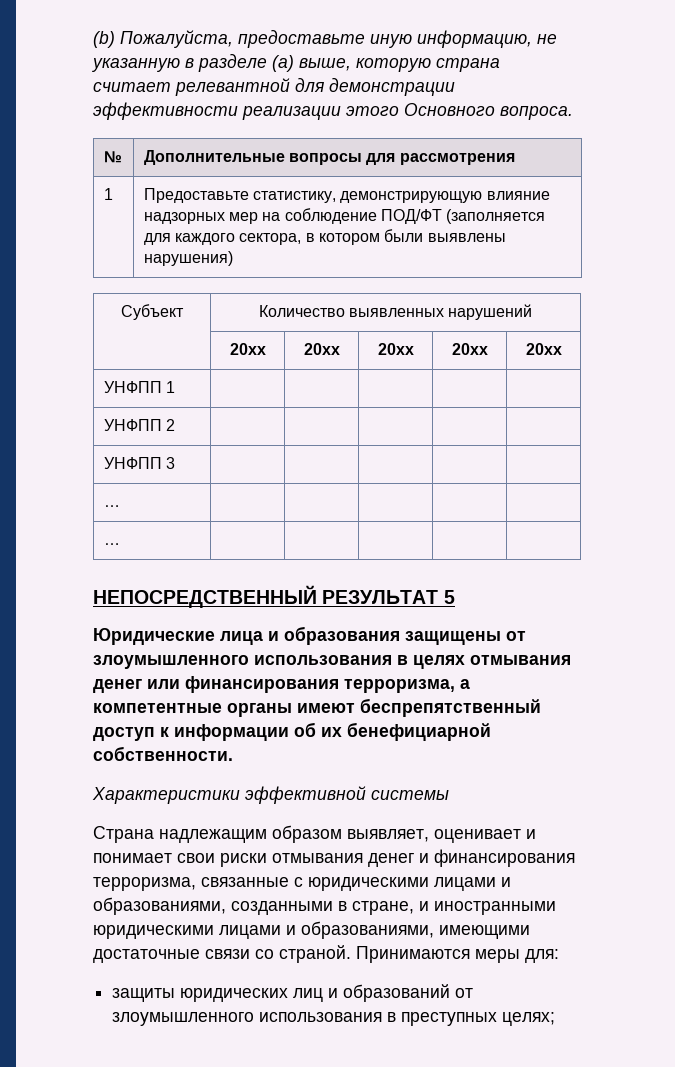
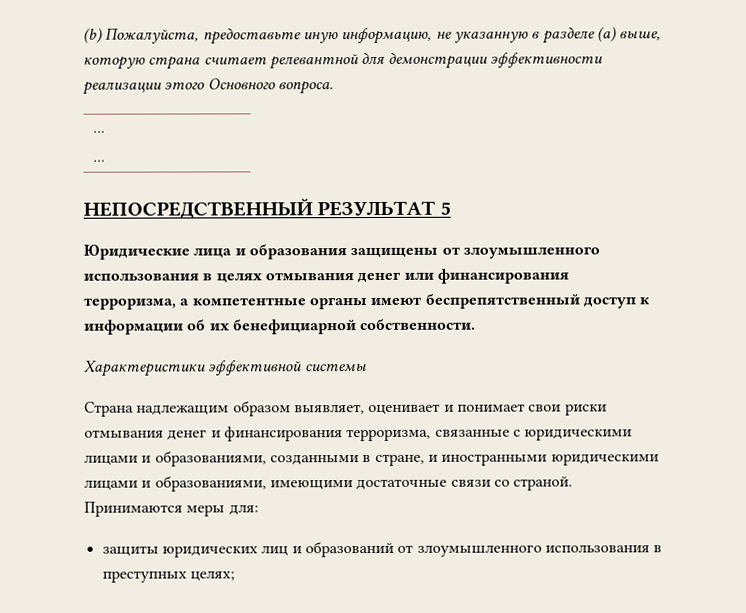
[103,151,122,163] [143,150,515,165] [103,188,113,200] [143,188,550,203] [143,208,546,224] [143,229,506,245] [143,251,233,266] [121,304,184,320] [258,304,533,320] [229,343,266,355] [303,343,340,355] [377,343,414,355] [451,343,488,355] [525,343,562,355] [103,381,176,393] [103,419,176,431] [103,457,176,469] // № | Дополнительные вопросы для рассмотрения // 1 | Предоставьте статистику, демонстрирующую влияние надзорных мер на соблюдение ПОД/ФТ (заполняется для каждого сектора, в котором были выявлены нарушения) // Субъект | Количество выявленных нарушений // | 20xx | 20xx | 20xx | 20xx | 20xx // УНФПП 1 | | | | | // УНФПП 2 | | | | | // УНФПП 3 | | | | | -> (334, 88) none

